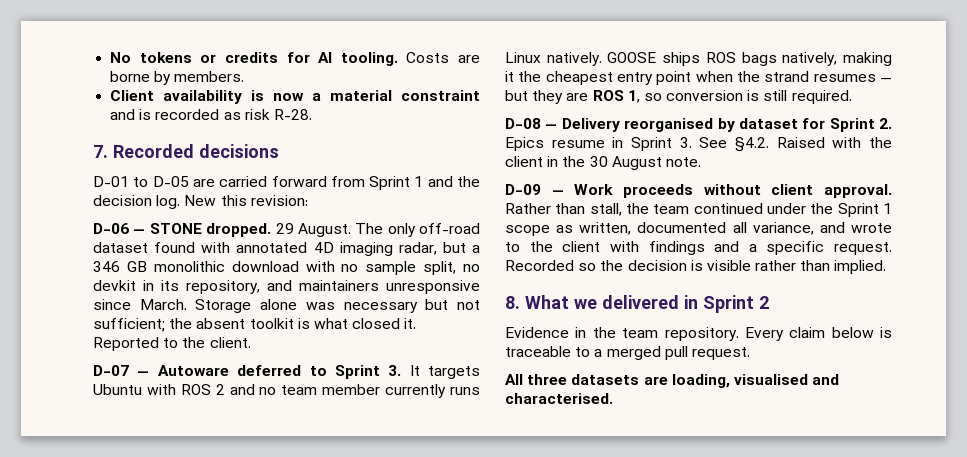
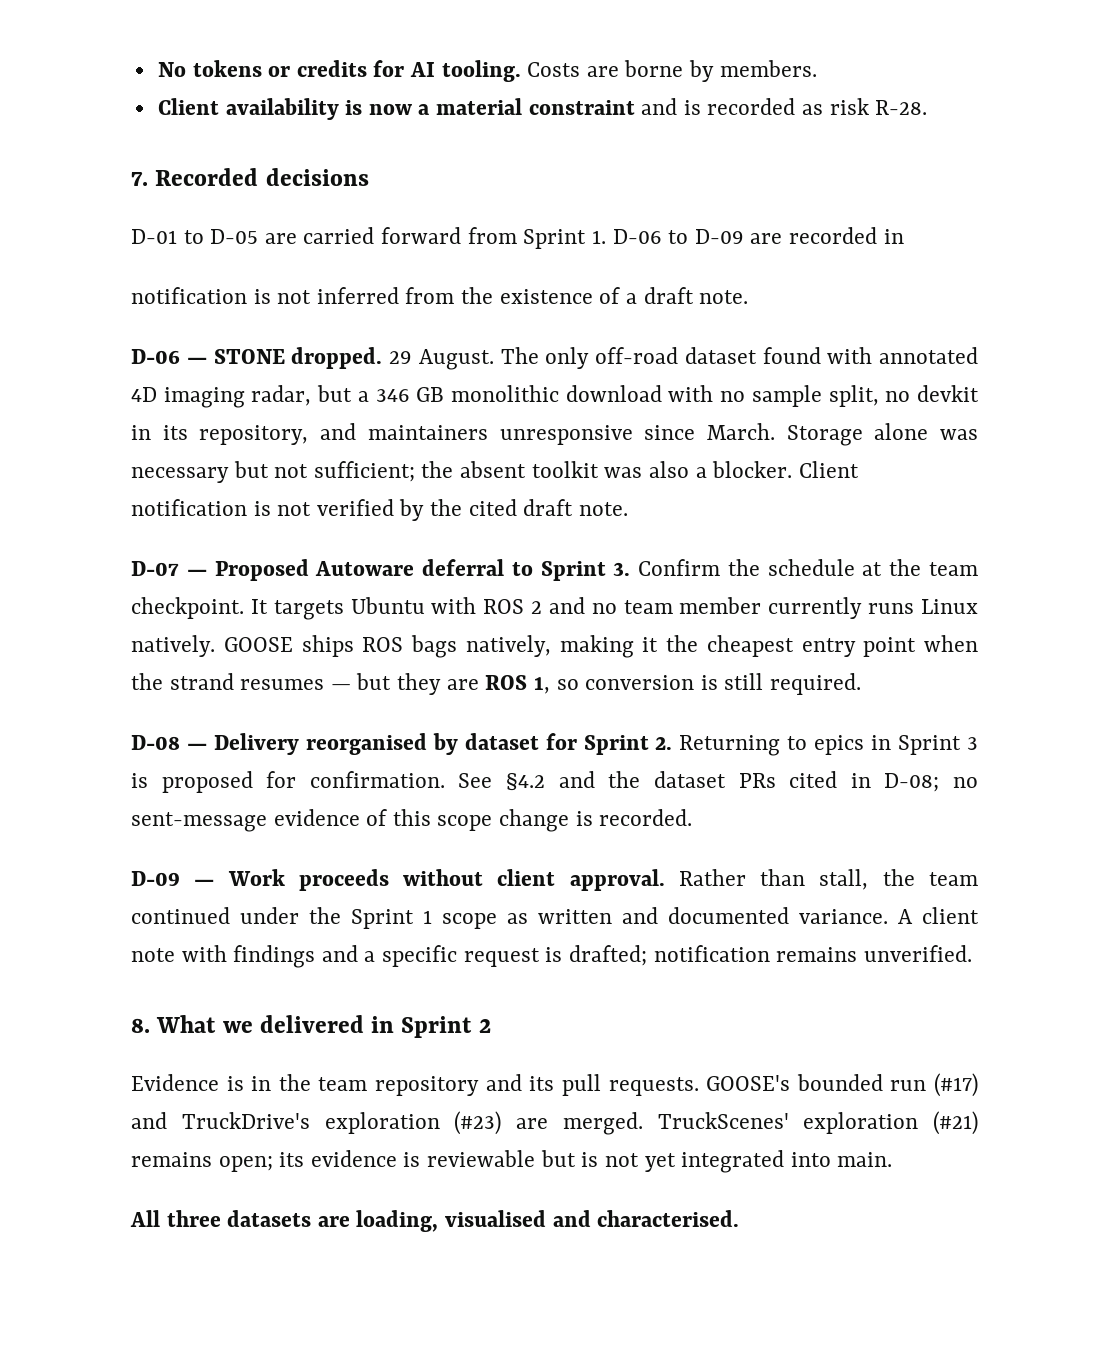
[414,176,481,187] [93,195,308,209] 1 and the decision log. New this revision: -> [591,227,904,244] [131,287,749,304] 1. D-06 to D-09 are recorded in // notification is not inferred from the existence of a draft note.
[297,318,417,329] [93,337,251,351] [93,365,402,379] is what closed it. Reported to the client. // D-07 — Autoware deferred to Sprint 3. -> [604,461,859,478] [131,499,628,521] [131,559,978,581] [131,597,244,619] was also a blocker. Client notification is not verified by the cited draft note. // D-07 — Proposed Autoware deferral to Sprint 3. Confirm the schedule at the team checkpoint.
[505,137,892,152] [505,156,701,170] Epics resume in Sprint 3. See §4.2. Raised with the client in the 30 August note. -> [679,735,979,756] [131,771,979,793] [131,809,693,832] Returning to epics in Sprint 3 is proposed for confirmation. See §4.2 and the dataset PRs cited in D-08; no sent-message evidence of this scope change is recorded.
[579,222,892,235] [505,241,601,252] written, documented all variance, and wrote to the client -> [538,907,979,924] [131,948,175,962] written and documented variance. A client note
[834,242,892,255] [505,260,887,274] request. Recorded so the decision is visible rather than implied. -> [463,945,972,967] request is drafted; notification remains unverified.
(569, 332) none -> [226,1076,244,1091] is
[664,327,892,341] [505,346,750,360] repository. Every claim below is traceable to a merged pull request. -> [375,1073,979,1097] [131,1111,978,1135] [131,1150,893,1173] repository and its pull requests. GOOSE's bounded run (#17) and TruckDrive's exploration (#23) are merged. TruckScenes' exploration (#21) remains open; its evidence is reviewable but is not yet integrated into main.

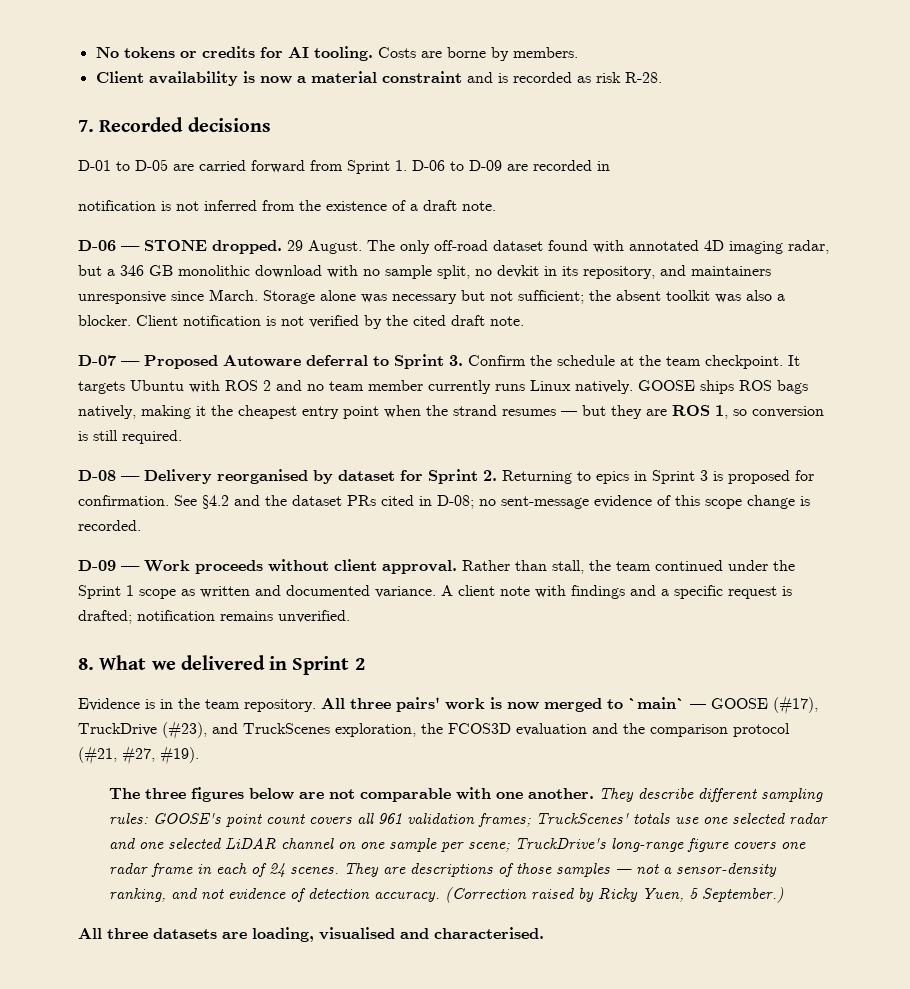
[375,1073,979,1097] [131,1111,978,1135] [131,1150,893,1173] repository and its pull requests. GOOSE's bounded run (#17) and TruckDrive's exploration (#23) are merged. TruckScenes' exploration (#21) remains open; its evidence is reviewable but is not yet integrated into main. -> [244,695,818,715] [78,720,790,740] [78,745,199,765] [108,787,823,802] [108,813,828,827] [108,837,806,852] [108,863,777,877] [108,887,784,903] repository. All three pairs' work is now merged to `main` — GOOSE (#17), TruckDrive (#23), and TruckScenes exploration, the FCOS3D evaluation and the comparison protocol (#21, #27, #19). // The three figures below are not comparable with one another. They describe different sampling rules: GOOSE's point count covers all 961 validation frames; TruckScenes' totals use one selected radar and one selected LiDAR channel on one sample per scene; TruckDrive's long-range figure covers one radar frame in each of 24 scenes. They are descriptions of those samples — not a sensor-density ranking, and not evidence of detection accuracy. (Correction raised by Ricky Yuen, 5 September.)

